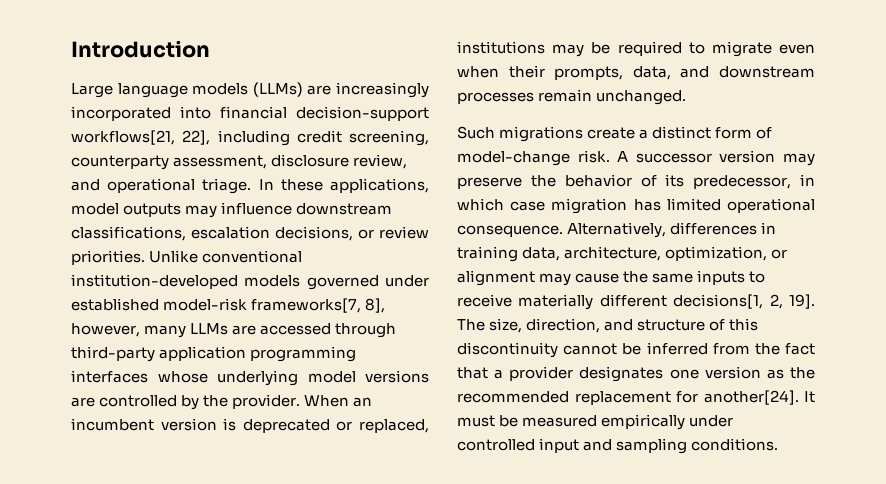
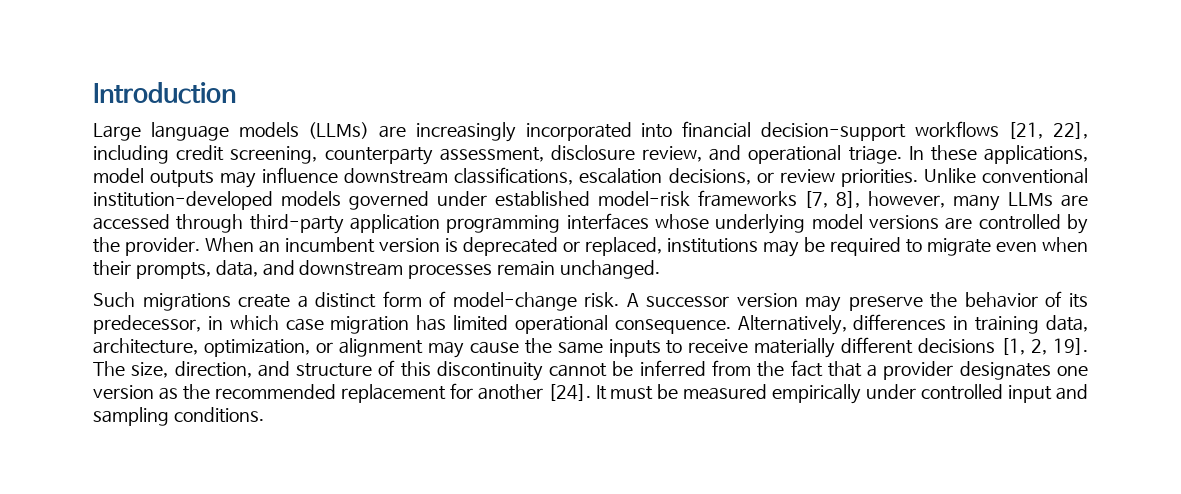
[71,130,175,145] workflows[21, -> [914,121,1044,139] workflows [21,
[251,298,362,313] frameworks[7, -> [697,190,829,208] frameworks [7,
[673,294,764,309] decisions[1, -> [918,338,1026,355] decisions [1,
[703,390,799,405] another[24]. -> [477,384,591,401] another [24].

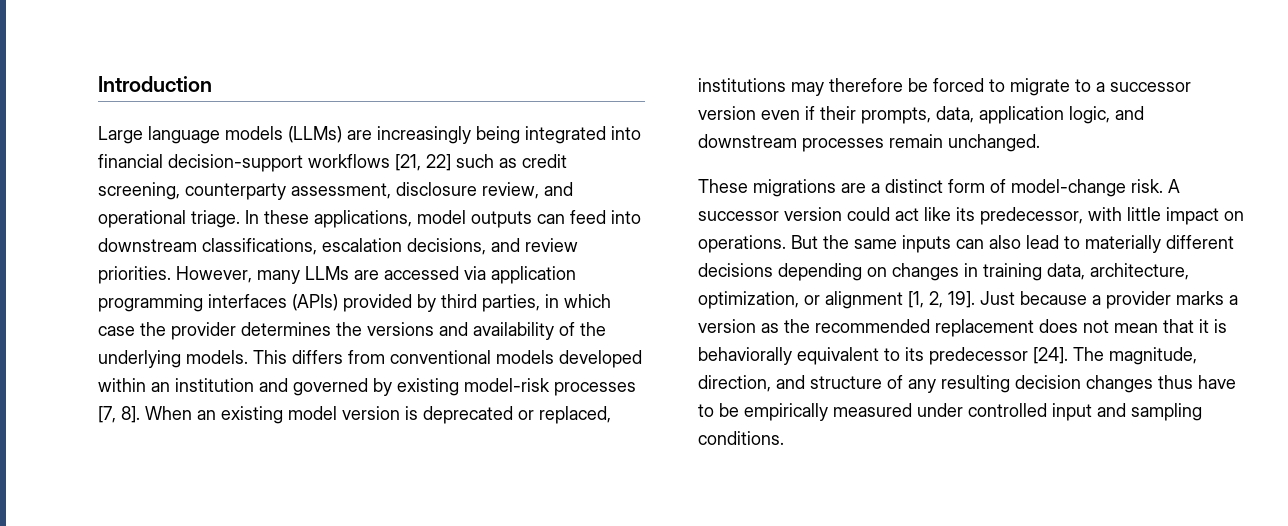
[525,122,632,141] incorporated -> [476,126,606,144] being integrated
[1053,122,1088,139] [93,145,169,164] 22], including -> [426,154,517,171] 22] such as
[220,167,339,188] may influence -> [537,210,641,224] can feed into
[756,172,774,183] or -> [491,238,520,252] and
[923,168,1088,184] [93,190,946,210] Unlike conventional institution-developed models governed under established model-risk frameworks [7, 8], however, -> [176,266,252,283] However,
[176,214,344,234] through third-party -> [464,266,486,280] via
[654,214,1088,234] [93,237,375,256] whose underlying model versions are controlled by the provider. When an incumbent -> [292,294,611,312] [98,322,606,340] [98,350,642,368] [98,378,636,396] [98,406,337,424] (APIs) provided by third parties, in which case the provider determines the versions and availability of the underlying models. This differs from conventional models developed within an institution and governed by existing model-risk processes [7, 8]. When an existing model
[803,237,1089,256] be required to migrate even when -> [829,78,1191,96] [698,106,815,120] therefore be forced to migrate to a successor version even if
(258, 268) none -> [979,106,1110,124] application logic,
[93,292,291,311] Such migrations create -> [698,179,866,197] These migrations are
[805,291,1088,312] [93,314,947,335] may preserve the behavior of its predecessor, in which case migration has limited operational consequence. Alternatively, differences -> [847,207,1244,225] [698,235,1234,253] [698,263,959,281] could act like its predecessor, with little impact on operations. But the same inputs can also lead to materially different decisions depending on changes
[427,337,1088,358] [93,360,1089,381] may cause the same inputs to receive materially different decisions [1, 2, 19]. The size, direction, and structure of this discontinuity cannot be inferred from the fact that a provider designates one -> [908,291,1238,309] [1, 2, 19]. Just because a provider marks a
[449,383,862,404] for another [24]. It must be measured empirically -> [1039,319,1227,333] [698,347,1197,365] [698,375,1236,393] [698,403,912,421] does not mean that it is behaviorally equivalent to its predecessor [24]. The magnitude, direction, and structure of any resulting decision changes thus have to be empirically measured

